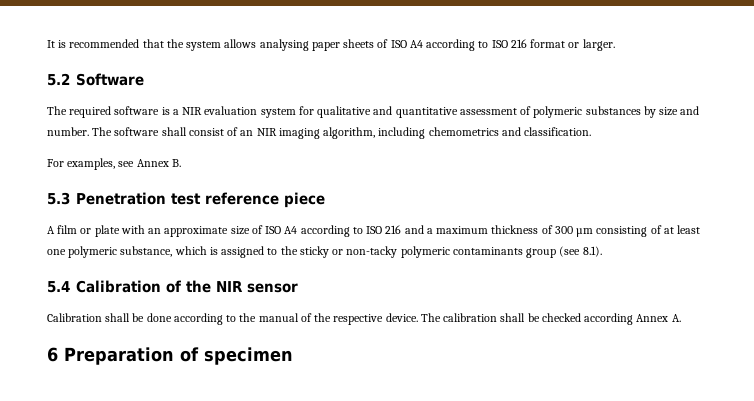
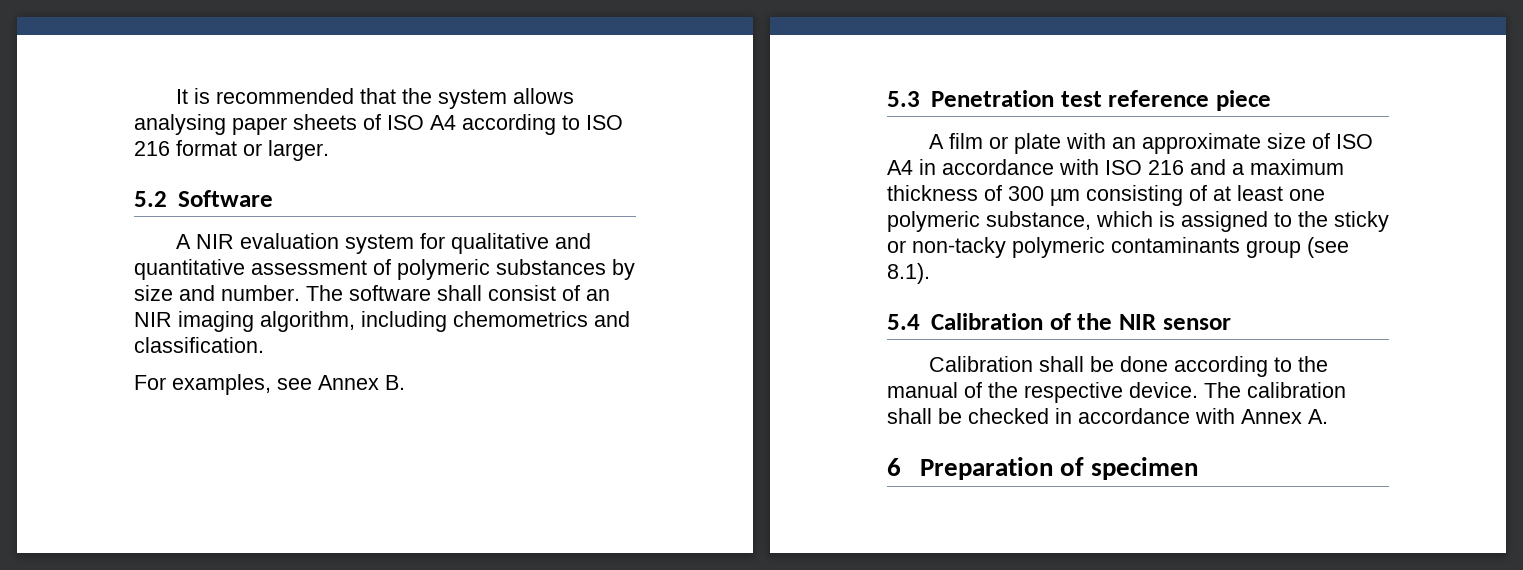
[47,106,179,118] The required software is a -> [175,234,191,249] A
[300,225,363,237] according to -> [919,159,1099,175] in accordance with
[584,313,634,325] according -> [1055,408,1235,424] in accordance with

